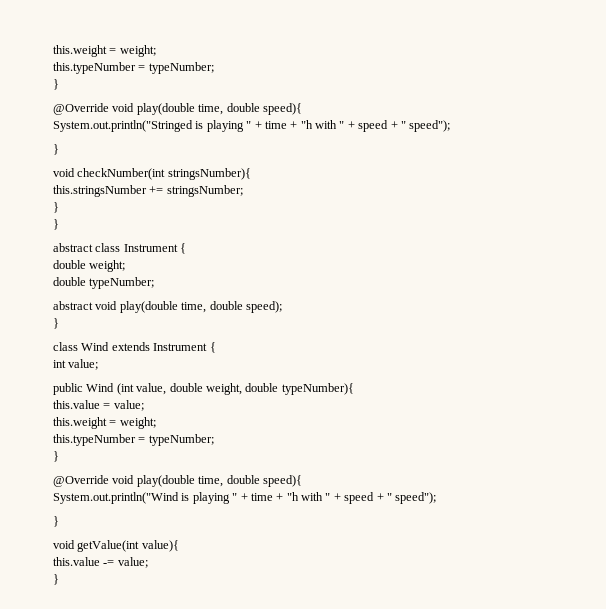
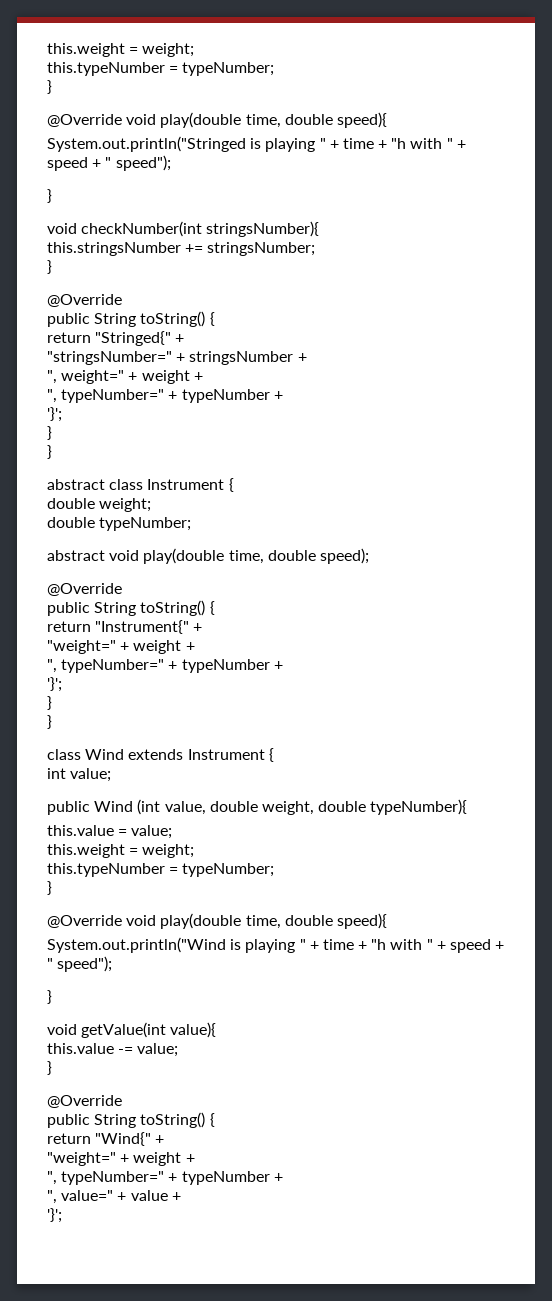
(59, 207) none -> [47,294,122,307] [47,311,215,327] [47,331,185,346] [47,351,307,365] [47,370,203,384] [47,389,283,403] [47,407,62,422] [47,426,52,440] // @Override // public String toString() { // return "Stringed{" + // "stringsNumber=" + stringsNumber + // ", weight=" + weight + // ", typeNumber=" + typeNumber + // '}'; // }
(282, 307) none -> [47,583,122,596] [47,600,215,616] [47,620,203,634] [47,640,195,654] [47,659,283,673] [47,677,62,692] [47,696,52,710] // @Override // public String toString() { // return "Instrument{" + // "weight=" + weight + // ", typeNumber=" + typeNumber + // '}'; // }
(59, 579) none -> [47,1095,122,1108] [47,1112,215,1128] [47,1132,165,1146] [47,1152,195,1166] [47,1171,283,1185] [47,1190,181,1204] [47,1208,62,1223] // @Override // public String toString() { // return "Wind{" + // "weight=" + weight + // ", typeNumber=" + typeNumber + // ", value=" + value + // '}';

